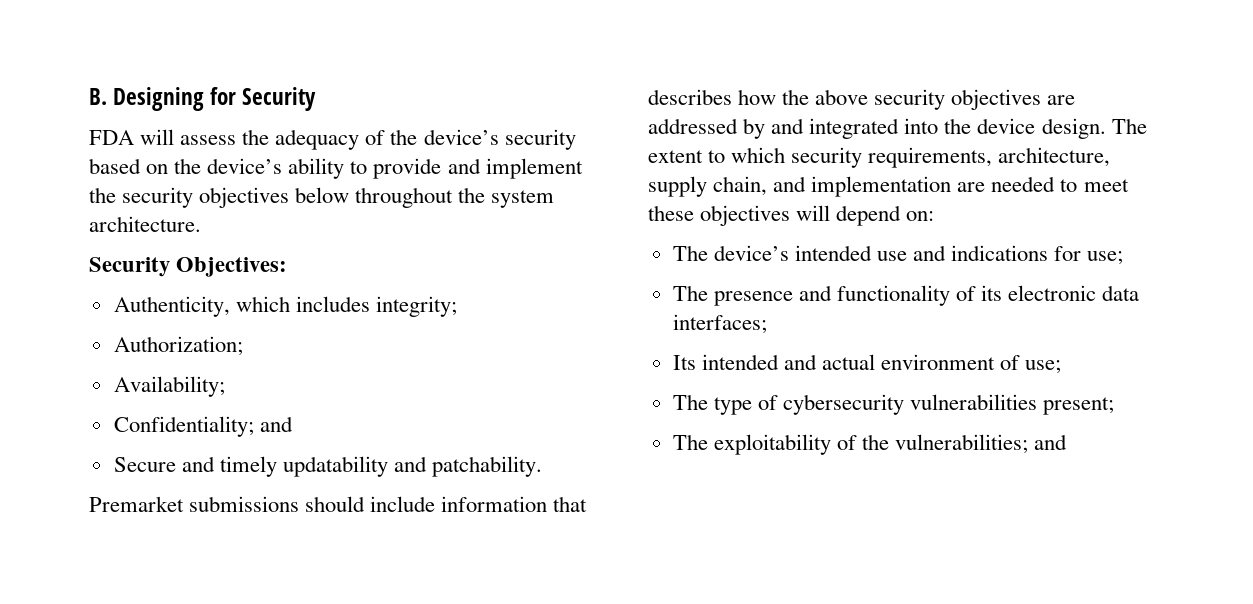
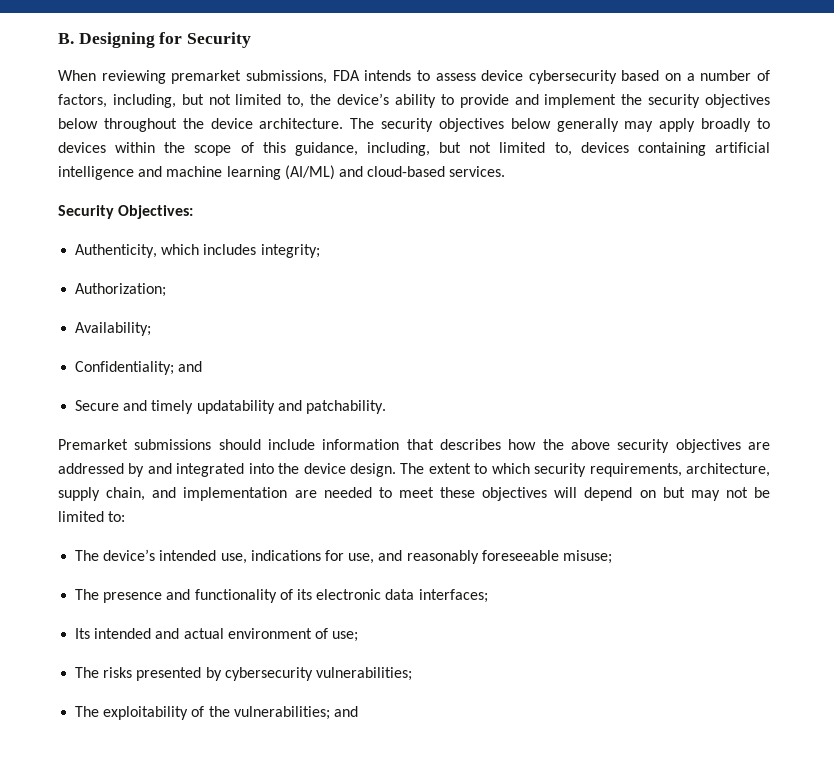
[89,129,576,150] [89,158,169,174] FDA will assess the adequacy of the device’s security based on -> [58,70,770,84] [58,94,305,108] When reviewing premarket submissions, FDA intends to assess device cybersecurity based on a number of factors, including, but not limited to,
[491,190,555,208] system -> [210,118,253,129] device
(201, 224) none -> [350,118,770,132] [58,142,770,156] [58,165,506,180] The security objectives below generally may apply broadly to devices within the scope of this guidance, including, but not limited to, devices containing artificial intelligence and machine learning (AI/ML) and cloud-based services.
[906,211,935,221] [672,245,1124,265] on: // The device’s intended use and indications for use; -> [639,487,770,501] [58,511,126,522] [75,549,612,564] on but may not be limited to: // The device’s intended use, indications for use, and reasonably foreseeable misuse;
[713,394,1115,415] type of cybersecurity vulnerabilities present; -> [103,667,412,681] risks presented by cybersecurity vulnerabilities;

